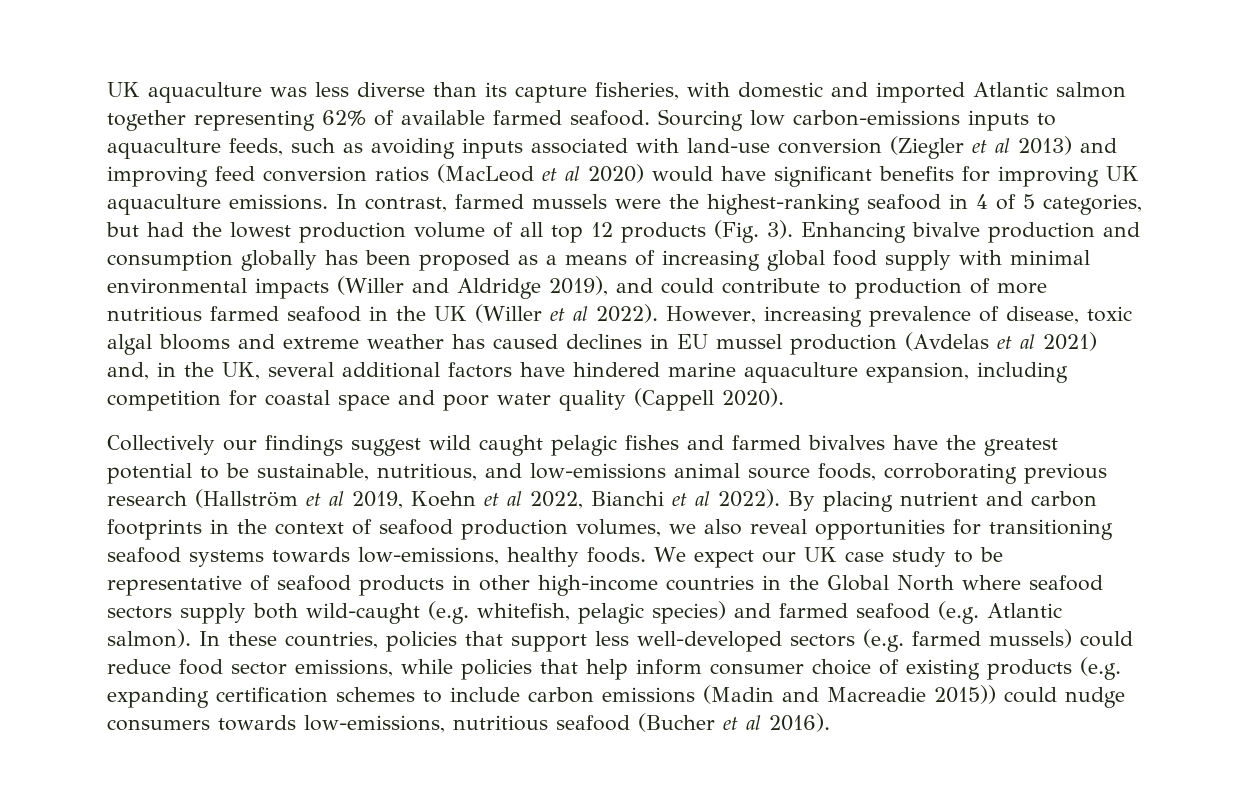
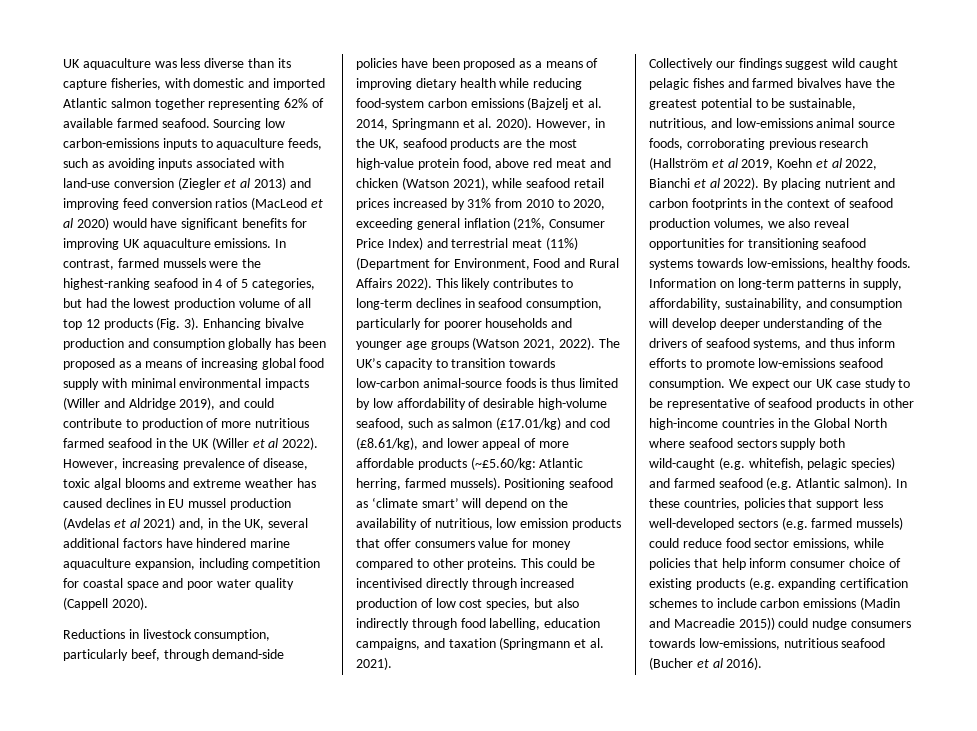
(784, 397) none -> [63,629,271,641] [63,649,285,661] [356,58,599,70] [356,78,583,90] [356,97,602,110] [356,117,605,130] [356,138,577,150] [356,158,611,170] [356,177,604,190] [356,198,606,210] [356,217,606,230] [356,237,578,250] [356,257,619,270] [356,277,573,290] [356,298,603,310] [356,318,573,330] [356,337,620,350] [356,358,556,370] [356,378,618,388] [356,398,607,410] [356,417,610,430] [356,437,569,450] [356,457,584,470] [356,477,614,490] [356,497,568,510] [356,518,621,530] [356,538,571,550] [356,558,595,570] [356,578,575,590] [356,598,579,610] [356,618,601,630] [356,637,604,650] [356,657,392,670] // Reductions in livestock consumption, particularly beef, through demand-side policies have been proposed as a means of improving dietary health while reducing food-system carbon emissions (Bajzelj et al. 2014, Springmann et al. 2020). However, in the UK, seafood products are the most high-value protein food, above red meat and chicken (Watson 2021), while seafood retail prices increased by 31% from 2010 to 2020, exceeding general inflation (21%, Consumer Price Index) and terrestrial meat (11%) (Department for Environment, Food and Rural Affairs 2022). This likely contributes to long-term declines in seafood consumption, particularly for poorer households and younger age groups (Watson 2021, 2022). The UK’s capacity to transition towards low-carbon animal-source foods is thus limited by low affordability of desirable high-volume seafood, such as salmon (£17.01/kg) and cod (£8.61/kg), and lower appeal of more affordable products (~£5.60/kg: Atlantic herring, farmed mussels). Positioning seafood as ‘climate smart’ will depend on the availability of nutritious, low emission products that offer consumers value for money compared to other proteins. This could be incentivised directly through increased production of low cost species, but also indirectly through food labelling, education campaigns, and taxation (Springmann et al. 2021).
(646, 555) none -> [649,278,902,290] [649,298,903,310] [649,318,882,330] [649,338,895,350] [649,358,884,370] [649,378,725,390] Information on long-term patterns in supply, affordability, sustainability, and consumption will develop deeper understanding of the drivers of seafood systems, and thus inform efforts to promote low-emissions seafood consumption.

